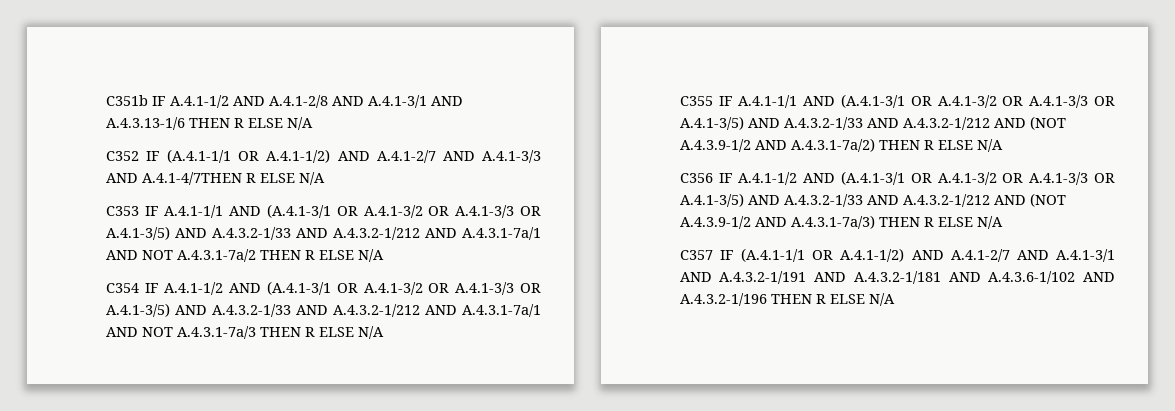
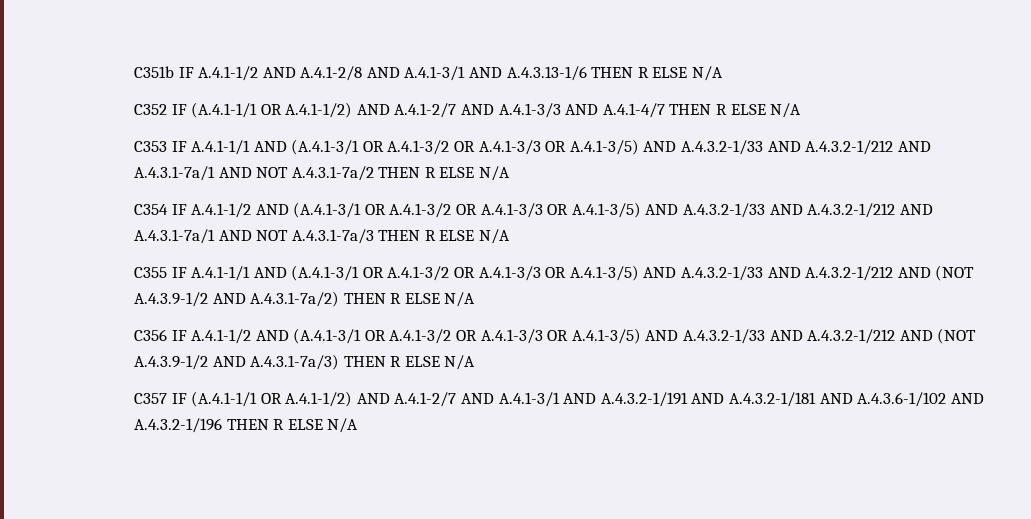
[141,172,242,185] A.4.1-4/7THEN -> [602,103,712,118] A.4.1-4/7 THEN

